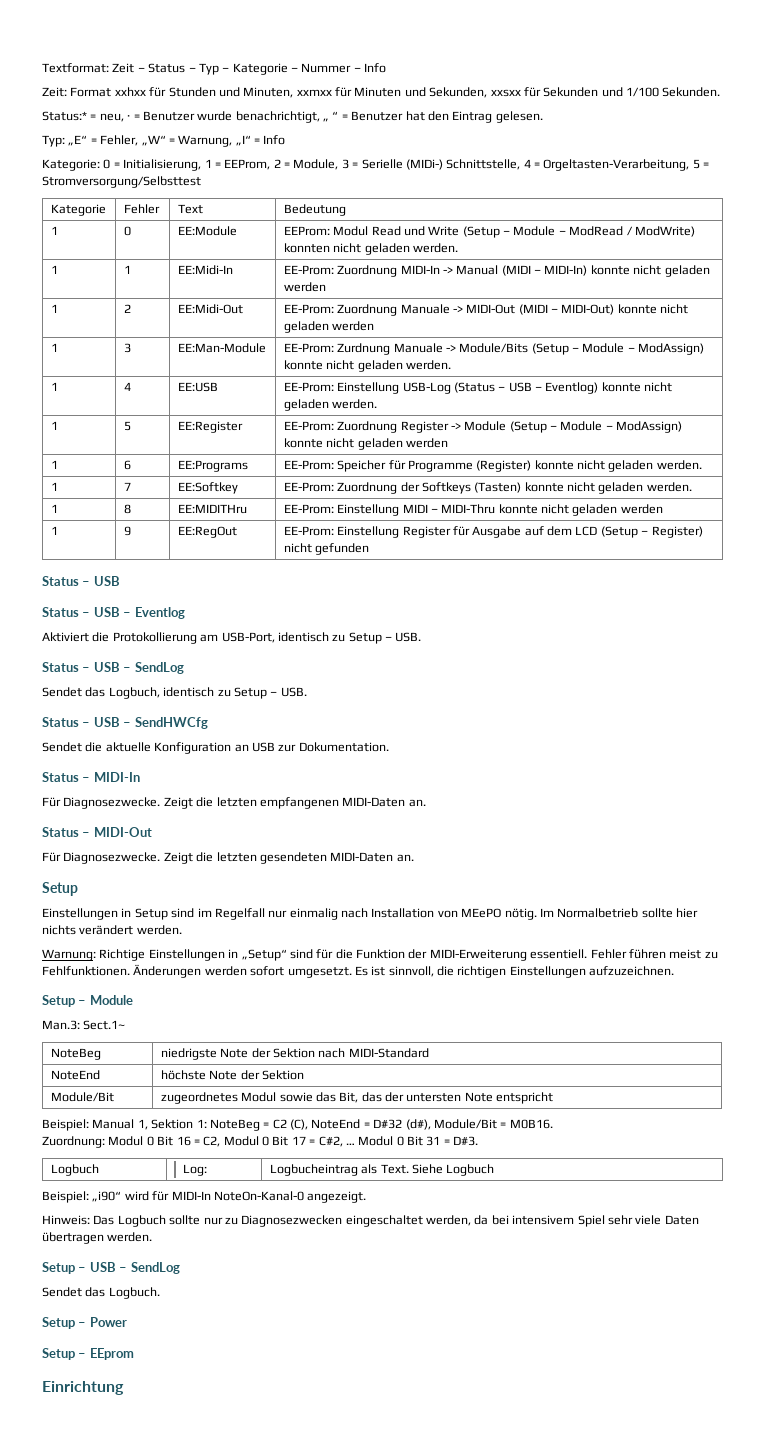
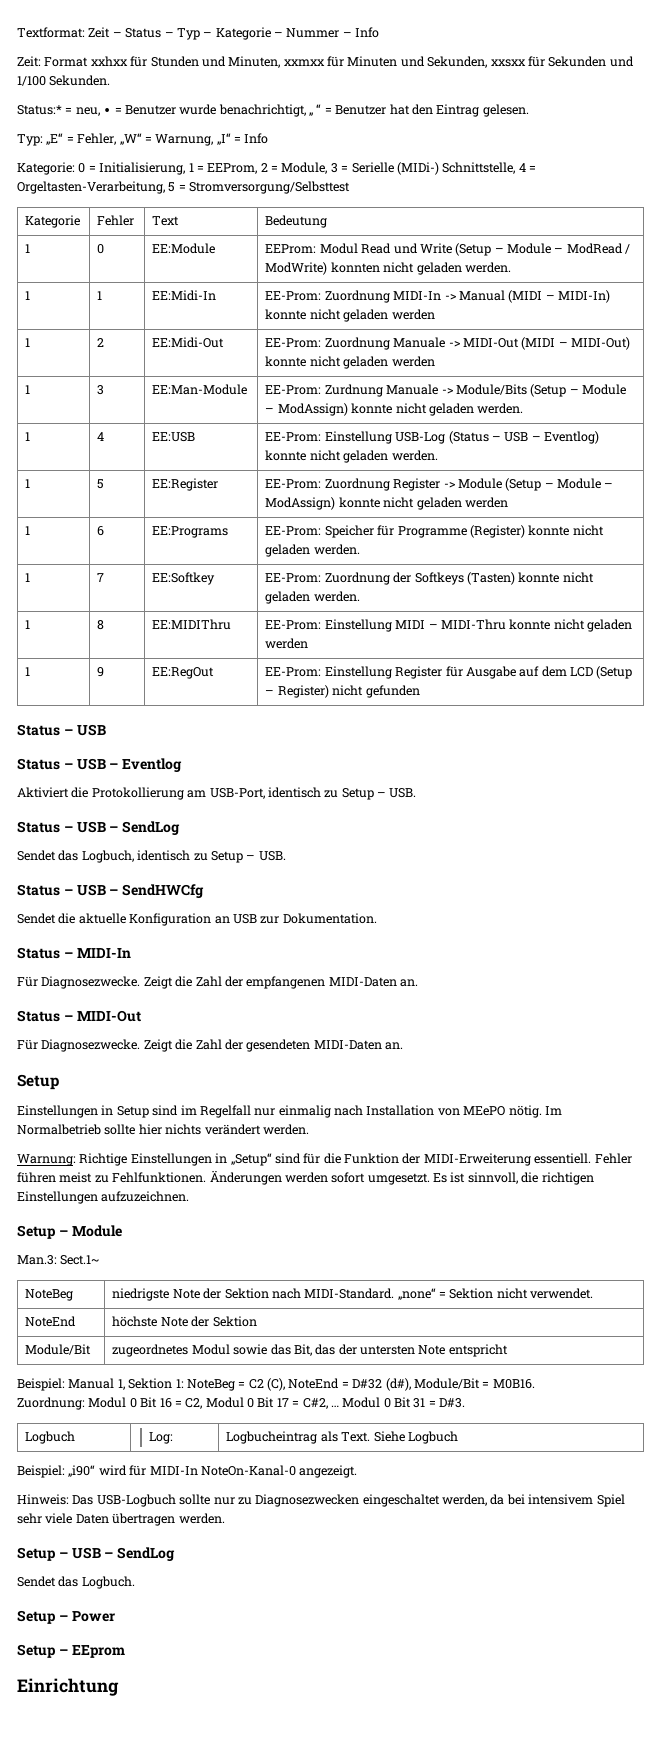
[177,504,247,514] EE:MIDITHru -> [152,619,232,630] EE:MIDIThru
[216,797,257,807] letzten -> [195,976,243,987] Zahl der
[216,852,257,862] letzten -> [195,1039,243,1050] Zahl der
[348,1048,429,1058] MIDI-Standard -> [304,1288,594,1300] MIDI-Standard. „none“ = Sektion nicht verwendet.
[117,1215,166,1227] Logbuch -> [96,1494,176,1507] USB-Logbuch

